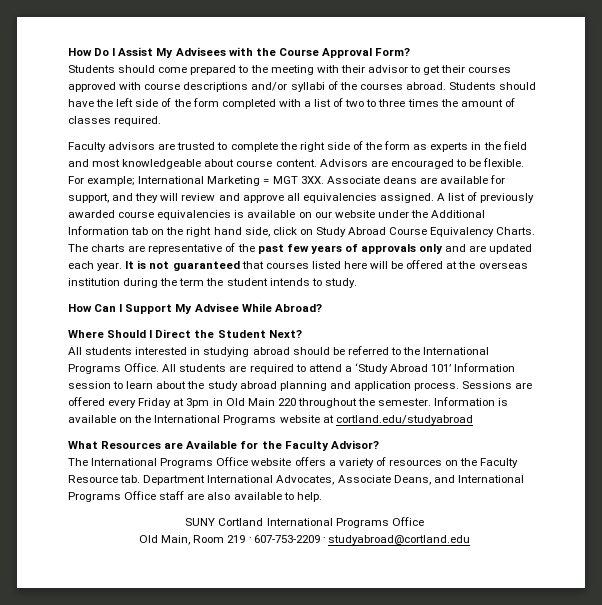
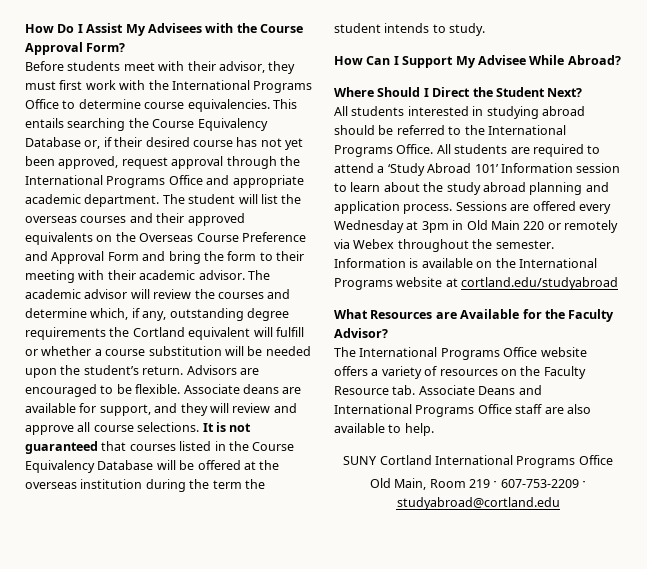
[68,65,512,75] [68,81,537,92] [68,98,515,109] [68,116,162,126] [68,141,527,152] [68,159,317,169] Students should come prepared to the meeting with their advisor to get their courses approved with course descriptions and/or syllabi of the courses abroad. Students should have the left side of the form completed with a list of two to three times the amount of classes required. // Faculty advisors are trusted to complete the right side of the form as experts in the field and most knowledgeable about course content. -> [25,61,296,74] [25,80,313,93] [25,99,297,112] [25,118,268,131] [25,137,303,150] [25,156,300,169] [25,175,304,188] [25,194,302,207] [25,213,245,226] [25,232,306,245] [25,251,304,264] [25,270,270,283] [25,289,291,299] [25,308,289,321] [25,327,304,340] [25,346,311,356] [25,365,184,378] Before students meet with their advisor, they must first work with the International Programs Office to determine course equivalencies. This entails searching the Course Equivalency Database or, if their desired course has not yet been approved, request approval through the International Programs Office and appropriate academic department. The student will list the overseas courses and their approved equivalents on the Overseas Course Preference and Approval Form and bring the form to their meeting with their academic advisor. The academic advisor will review the courses and determine which, if any, outstanding degree requirements the Cortland equivalent will fulfill or whether a course substitution will be needed upon the student’s return.
[68,176,324,186] For example; International Marketing = MGT 3XX. -> (181, 389) none
[302,192,535,203] [68,210,486,220] [68,226,536,237] [68,243,533,254] [68,261,123,271] equivalencies assigned. A list of previously awarded course equivalencies is available on our website under the Additional Information tab on the right hand side, click on Study Abroad Course Equivalency Charts. The charts are representative of the past few years of approvals only and are updated each year. -> [93,422,200,432] course selections.
[343,261,367,269] here -> [214,441,295,451] [25,460,154,473] in the Course Equivalency Database
[138,398,172,408] Friday -> [334,220,404,233] Wednesday
(296, 402) none -> [547,220,618,233] [334,239,395,249] or remotely via Webex
[143,475,431,485] Department International Advocates, Associate Deans, -> [418,385,516,395] Associate Deans

